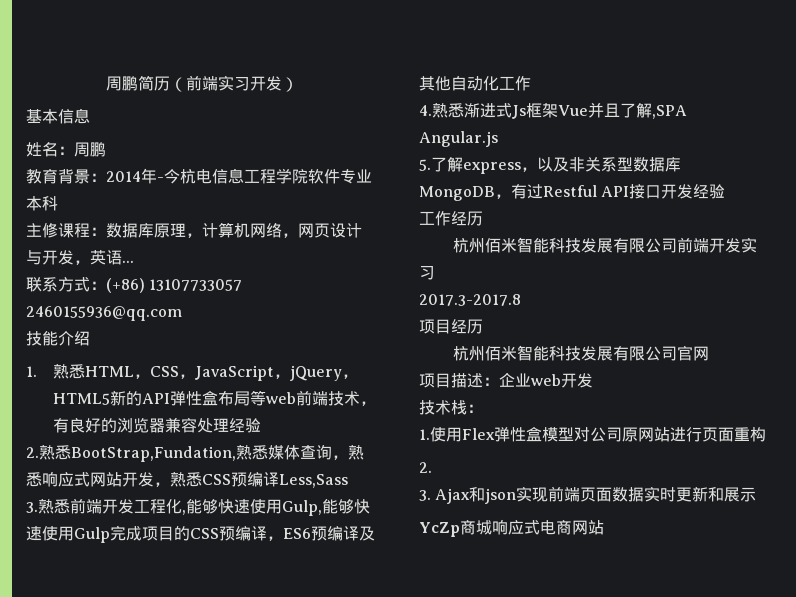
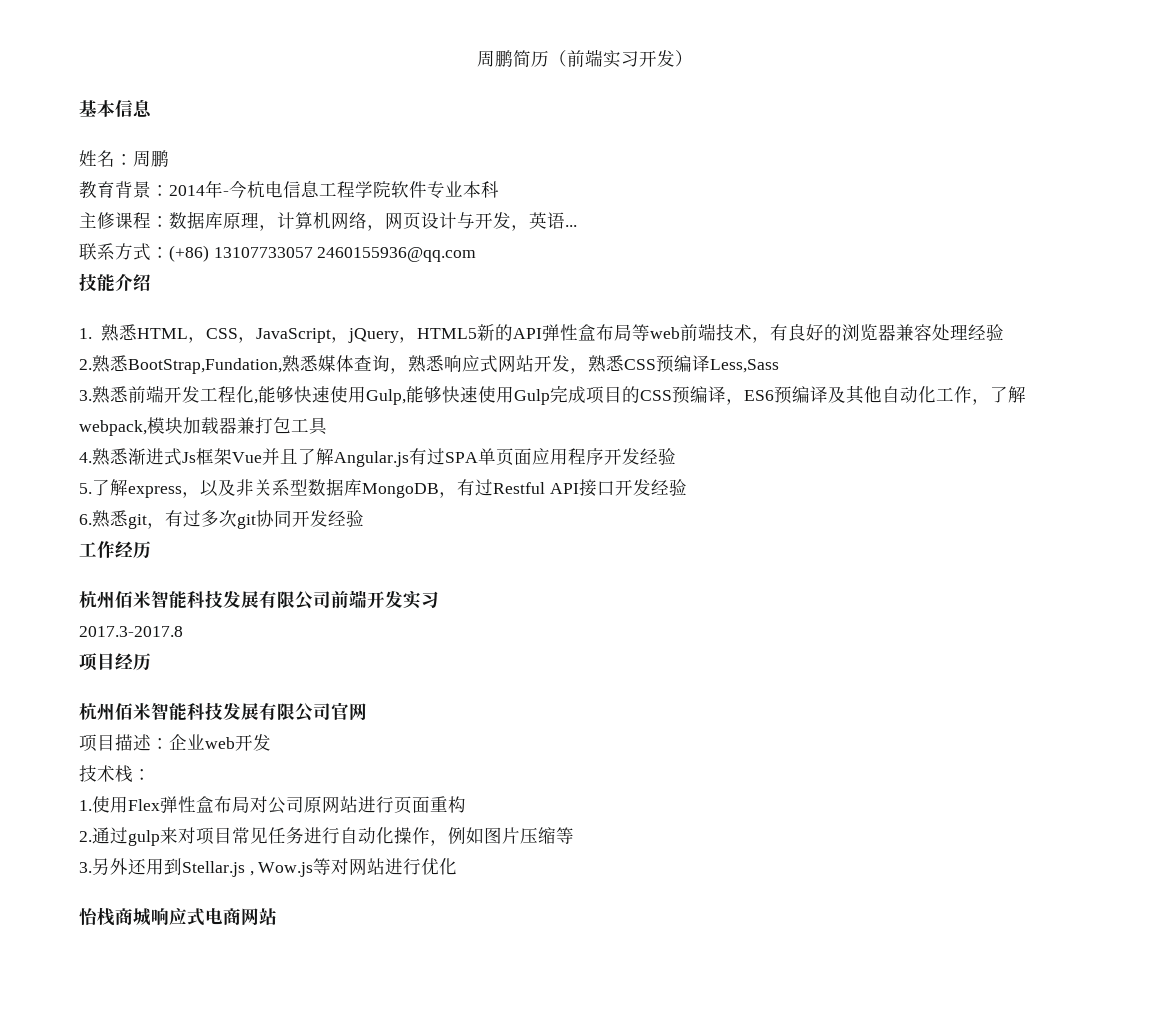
(531, 83) none -> [972,386,1026,405] [79,417,328,436] ，了解webpack,模块加载器兼打包工具
[652,105,687,119] ,SPA -> (334, 456) none
(498, 139) none -> [409,448,676,466] 有过SPA单页面应用程序开发经验
(726, 191) none -> [79,510,364,529] // 6.熟悉git，有过多次git协同开发经验
[542,427,574,442] 模型 -> [214,796,250,813] 布局
[419,486,757,504] [419,522,460,537] // 3. Ajax和json实现前端页面数据实时更新和展示 // YcZp -> [92,827,574,846] [79,858,458,877] [79,907,115,926] 通过gulp来对项目常见任务进行自动化操作，例如图片压缩等 // 3.另外还用到Stellar.js , Wow.js等对网站进行优化 // 怡栈

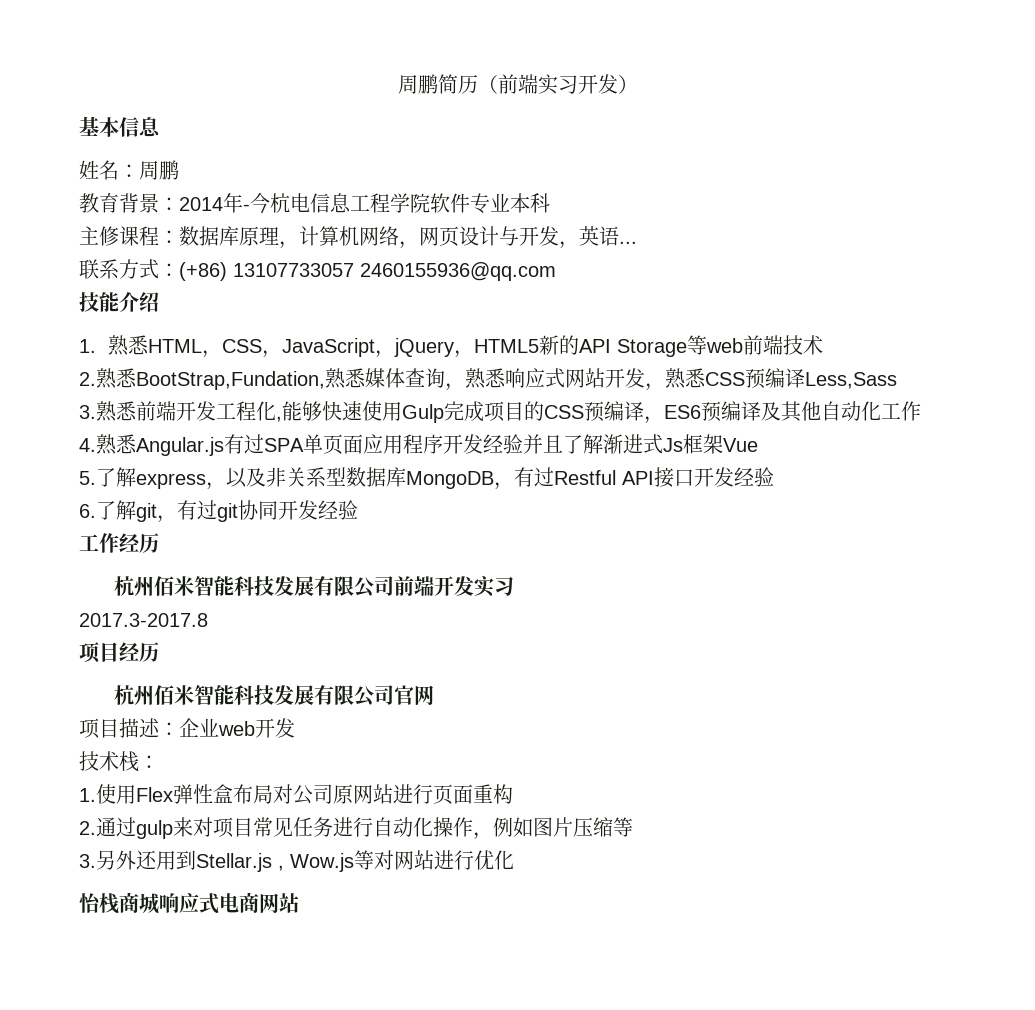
[541,324,632,341] 弹性盒布局 -> [616,339,687,357] Storage
[751,324,1004,343] ，有良好的浏览器兼容处理经验 -> (823, 345) none
[366,386,514,405] Gulp,能够快速使用 -> (402, 411) none
[972,386,1026,405] [79,417,328,436] [79,448,334,466] ，了解webpack,模块加载器兼打包工具 // 4.熟悉渐进式Js框架Vue并且了解 -> [79,434,137,455] // 4.熟悉
(676, 456) none -> [523,434,758,454] 并且了解渐进式Js框架Vue
[92,510,128,528] 熟悉 -> [96,500,136,520] 了解
[201,510,237,527] 多次 -> (217, 510) none

